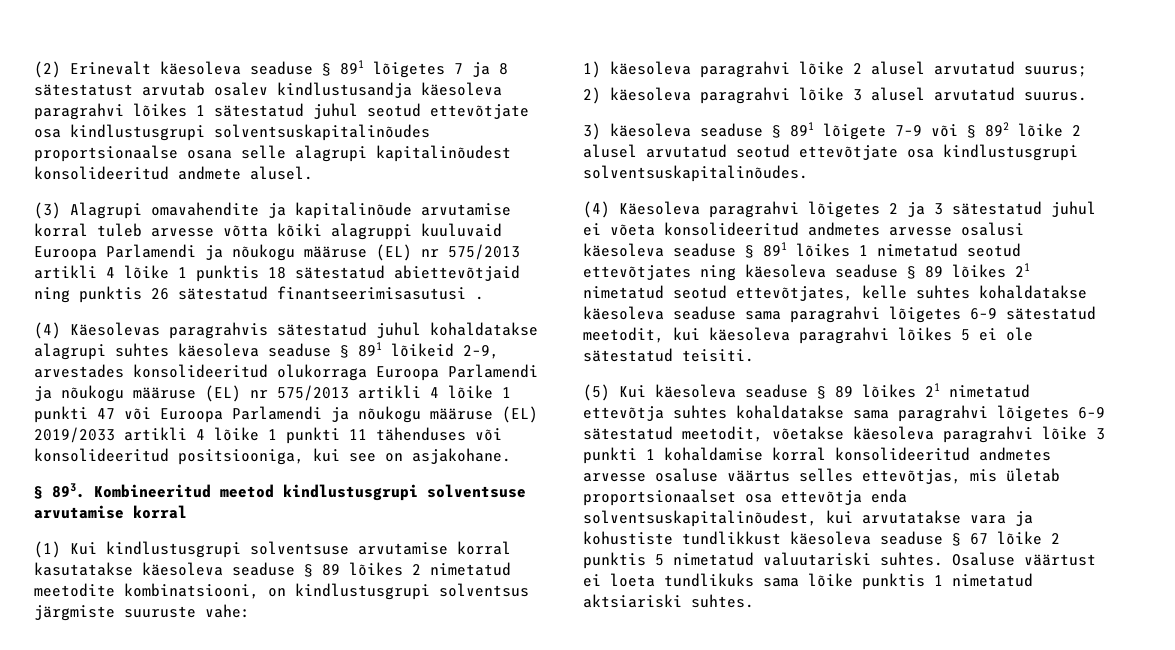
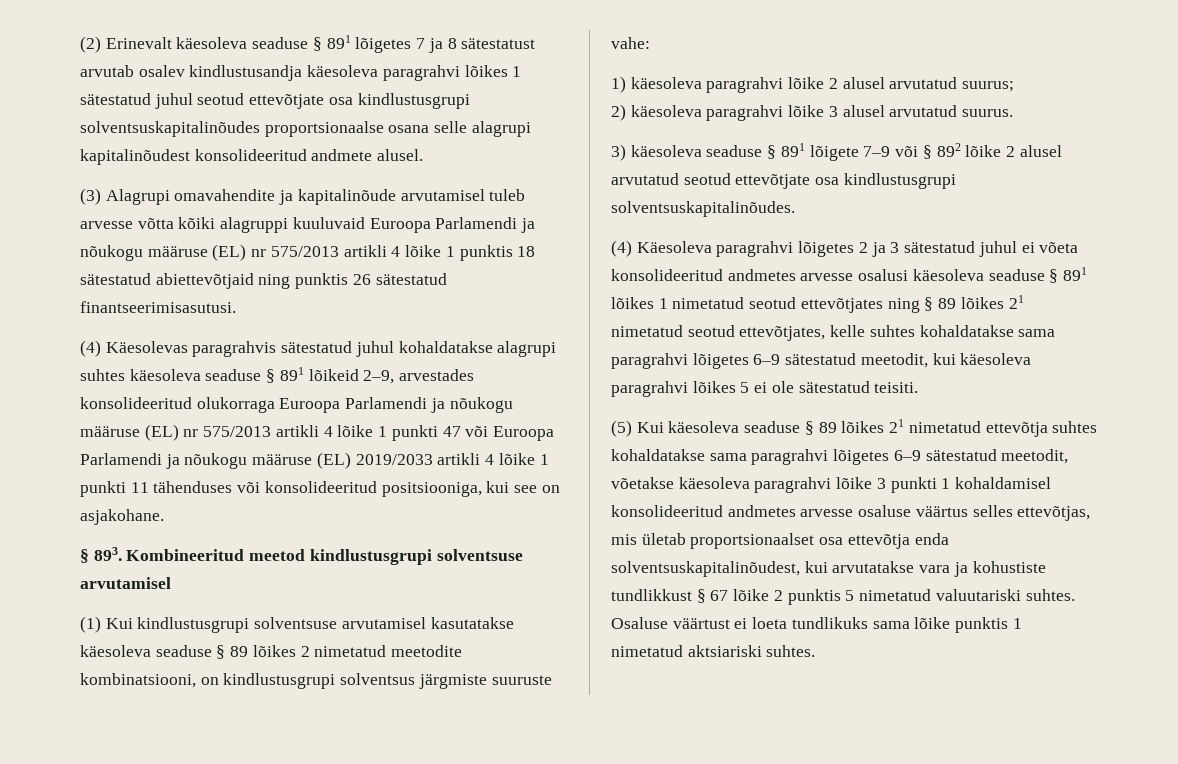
[421,203,511,216] [34,223,88,237] arvutamise korral -> [400,189,485,201] arvutamisel
[277,286,484,300] finantseerimisasutusi . -> [80,301,236,313] finantseerimisasutusi.
[34,505,187,519] arvutamise korral -> [80,577,171,589] arvutamisel
[358,541,511,555] arvutamise korral -> [341,617,426,629] arvutamisel
[745,264,898,278] käesoleva seaduse -> (920, 305) none
[583,306,736,320] käesoleva seaduse -> (1014, 331) none
[664,447,826,461] kohaldamise korral -> [955,477,1052,489] kohaldamisel
[790,531,943,545] käesoleva seaduse -> (692, 595) none

